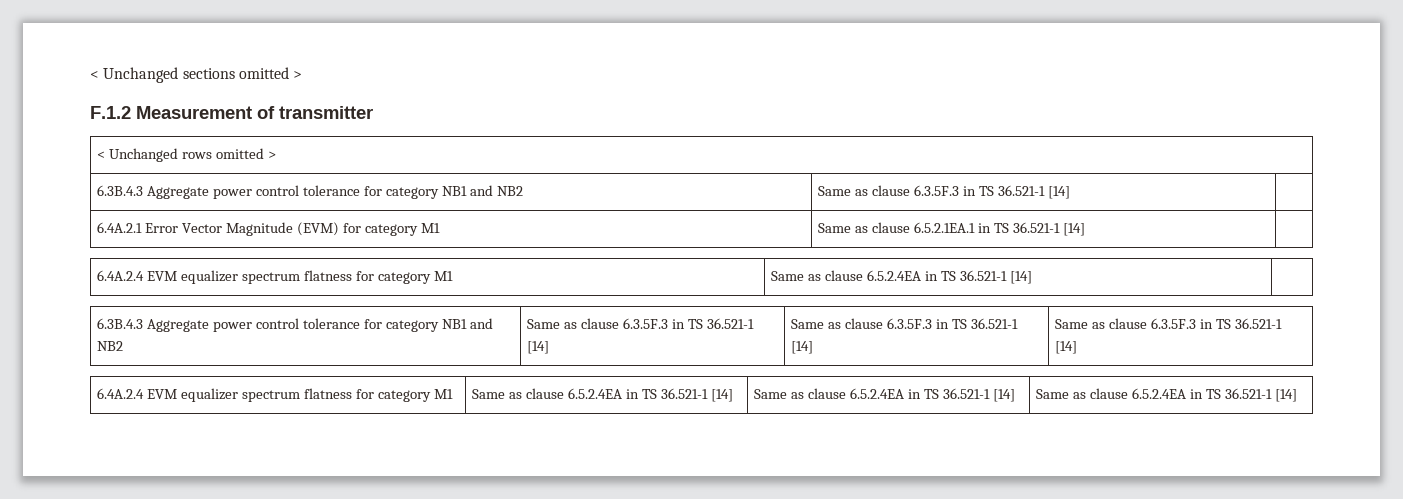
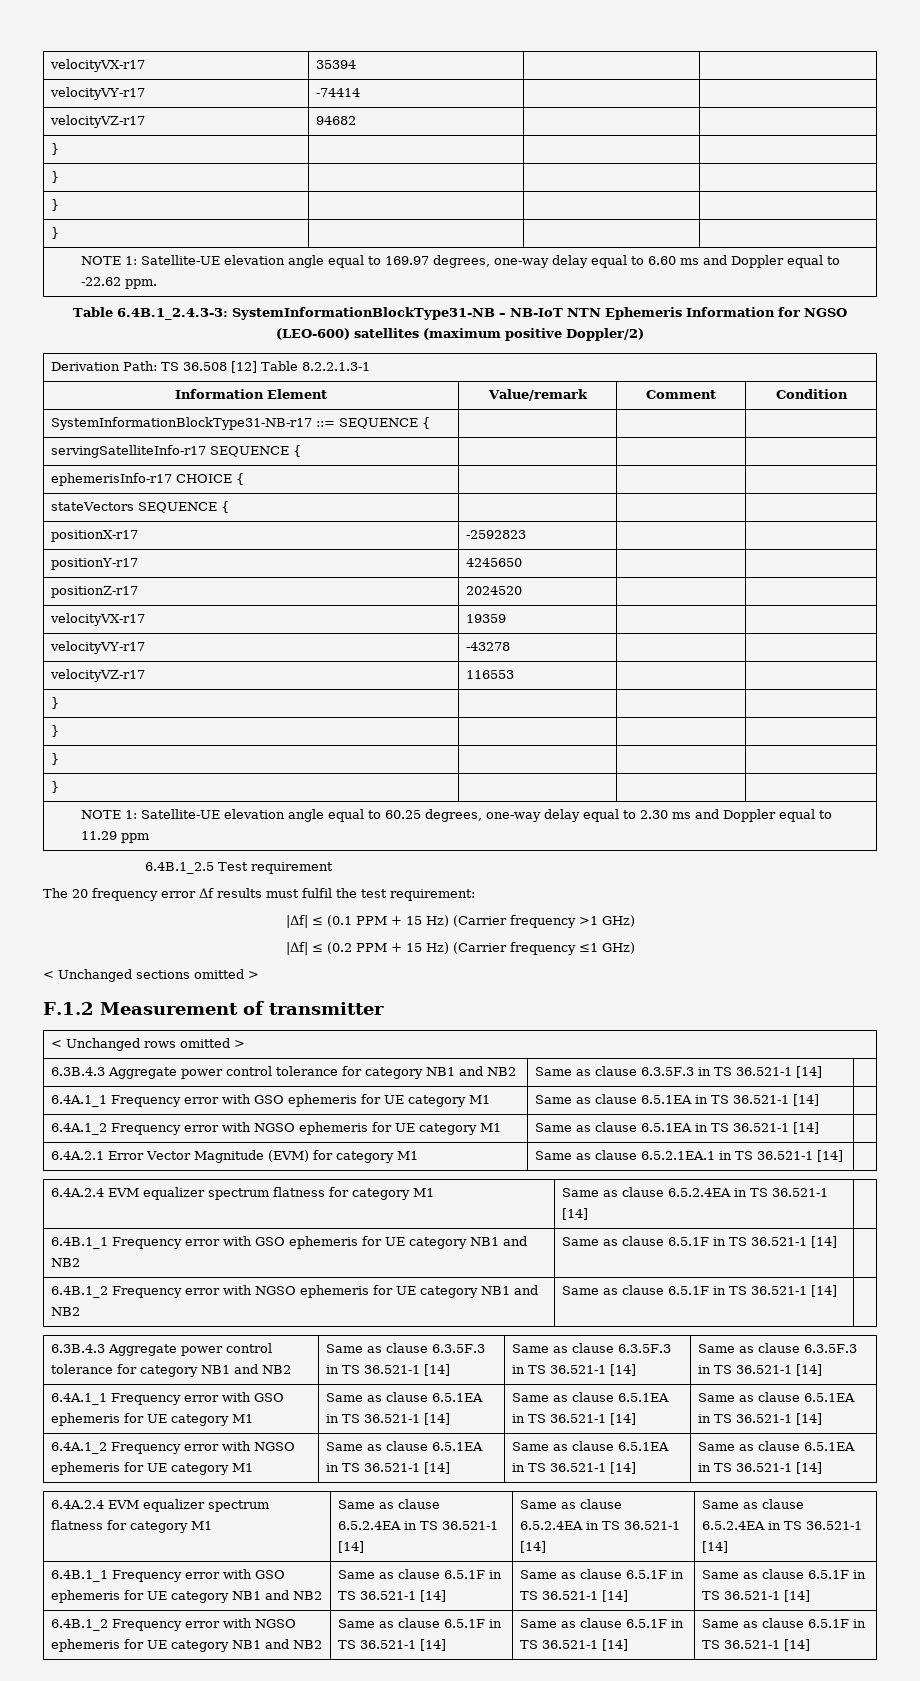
(90, 75) none -> [49,59,145,72] [315,60,356,69] [49,87,145,100] [315,88,360,97] [49,115,145,128] [315,116,356,125] [50,143,59,155] [50,171,59,183] [50,199,59,211] [50,227,59,239] [81,255,841,268] [81,277,158,289] [73,307,847,320] [276,328,644,341] [50,361,370,373] [175,389,327,399] [487,389,588,401] [646,390,716,399] [775,389,848,399] [50,417,430,430] [50,445,301,458] [50,473,244,486] [50,501,229,513] [50,530,138,542] [465,530,526,539] [50,558,138,570] [465,558,522,567] [50,586,138,598] [465,586,522,595] [49,613,145,626] [465,614,506,623] [49,641,145,654] [465,642,510,651] [49,669,145,682] [465,670,514,679] [50,697,59,709] [50,725,59,737] [50,753,59,765] [50,781,59,793] [81,809,833,822] [81,831,150,843] [145,862,334,874] [43,888,475,901] [285,915,635,928] [285,942,635,955] velocityVX-r17 | 35394 | | // velocityVY-r17 | -74414 | | // velocityVZ-r17 | 94682 | | // } | | | // } | | | // } | | | // } | | | // NOTE 1: Satellite-UE elevation angle equal to 169.97 degrees, one-way delay equal to 6.60 ms and Doppler equal to -22.62 ppm. // Table 6.4B.1_2.4.3-3: SystemInformationBlockType31-NB – NB-IoT NTN Ephemeris Information for NGSO (LEO-600) satellites (maximum positive Doppler/2) // Derivation Path: TS 36.508 [12] Table 8.2.2.1.3-1 // Information Element | Value/remark | Comment | Condition // SystemInformationBlockType31-NB-r17 ::= SEQUENCE { | | | // servingSatelliteInfo-r17 SEQUENCE { | | | // ephemerisInfo-r17 CHOICE { | | | // stateVectors SEQUENCE { | | | // positionX-r17 | -2592823 | | // positionY-r17 | 4245650 | | // positionZ-r17 | 2024520 | | // velocityVX-r17 | 19359 | | // velocityVY-r17 | -43278 | | // velocityVZ-r17 | 116553 | | // } | | | // } | | | // } | | | // } | | | // NOTE 1: Satellite-UE elevation angle equal to 60.25 degrees, one-way delay equal to 2.30 ms and Doppler equal to 11.29 ppm // 6.4B.1_2.5 Test requirement // The 20 frequency error Δf results must fulfil the test requirement: // |Δf| ≤ (0.1 PPM + 15 Hz) (Carrier frequency >1 GHz) // |Δf| ≤ (0.2 PPM + 15 Hz) (Carrier frequency ≤1 GHz) //
(1070, 192) none -> [50,1094,490,1107] [534,1094,819,1106] [50,1122,501,1135] [534,1122,819,1134] // 6.4A.1_1 Frequency error with GSO ephemeris for UE category M1 | Same as clause 6.5.1EA in TS 36.521-1 [14] | // 6.4A.1_2 Frequency error with NGSO ephemeris for UE category M1 | Same as clause 6.5.1EA in TS 36.521-1 [14] |
(1032, 277) none -> [50,1236,527,1249] [50,1258,80,1267] [561,1236,837,1248] [50,1285,538,1298] [50,1307,80,1316] [561,1285,837,1297] // 6.4B.1_1 Frequency error with GSO ephemeris for UE category NB1 and NB2 | Same as clause 6.5.1F in TS 36.521-1 [14] | // 6.4B.1_2 Frequency error with NGSO ephemeris for UE category NB1 and NB2 | Same as clause 6.5.1F in TS 36.521-1 [14] |
(1078, 347) none -> [50,1392,284,1405] [50,1413,253,1426] [325,1392,483,1402] [325,1413,450,1425] [511,1392,669,1402] [511,1413,636,1425] [697,1392,855,1402] [697,1413,822,1425] [50,1441,295,1454] [50,1462,253,1475] [325,1441,483,1451] [325,1462,450,1474] [511,1441,669,1451] [511,1462,636,1474] [697,1441,855,1451] [697,1462,822,1474] // 6.4A.1_1 Frequency error with GSO ephemeris for UE category M1 | Same as clause 6.5.1EA in TS 36.521-1 [14] | Same as clause 6.5.1EA in TS 36.521-1 [14] | Same as clause 6.5.1EA in TS 36.521-1 [14] // 6.4A.1_2 Frequency error with NGSO ephemeris for UE category M1 | Same as clause 6.5.1EA in TS 36.521-1 [14] | Same as clause 6.5.1EA in TS 36.521-1 [14] | Same as clause 6.5.1EA in TS 36.521-1 [14]
(1297, 395) none -> [50,1569,285,1582] [50,1590,322,1603] [337,1569,502,1579] [337,1590,446,1602] [519,1569,684,1579] [519,1590,628,1602] [701,1569,866,1579] [701,1590,810,1602] [50,1618,296,1631] [50,1639,322,1652] [337,1618,502,1628] [337,1639,446,1651] [519,1618,684,1628] [519,1639,628,1651] [701,1618,866,1628] [701,1639,810,1651] // 6.4B.1_1 Frequency error with GSO ephemeris for UE category NB1 and NB2 | Same as clause 6.5.1F in TS 36.521-1 [14] | Same as clause 6.5.1F in TS 36.521-1 [14] | Same as clause 6.5.1F in TS 36.521-1 [14] // 6.4B.1_2 Frequency error with NGSO ephemeris for UE category NB1 and NB2 | Same as clause 6.5.1F in TS 36.521-1 [14] | Same as clause 6.5.1F in TS 36.521-1 [14] | Same as clause 6.5.1F in TS 36.521-1 [14]

